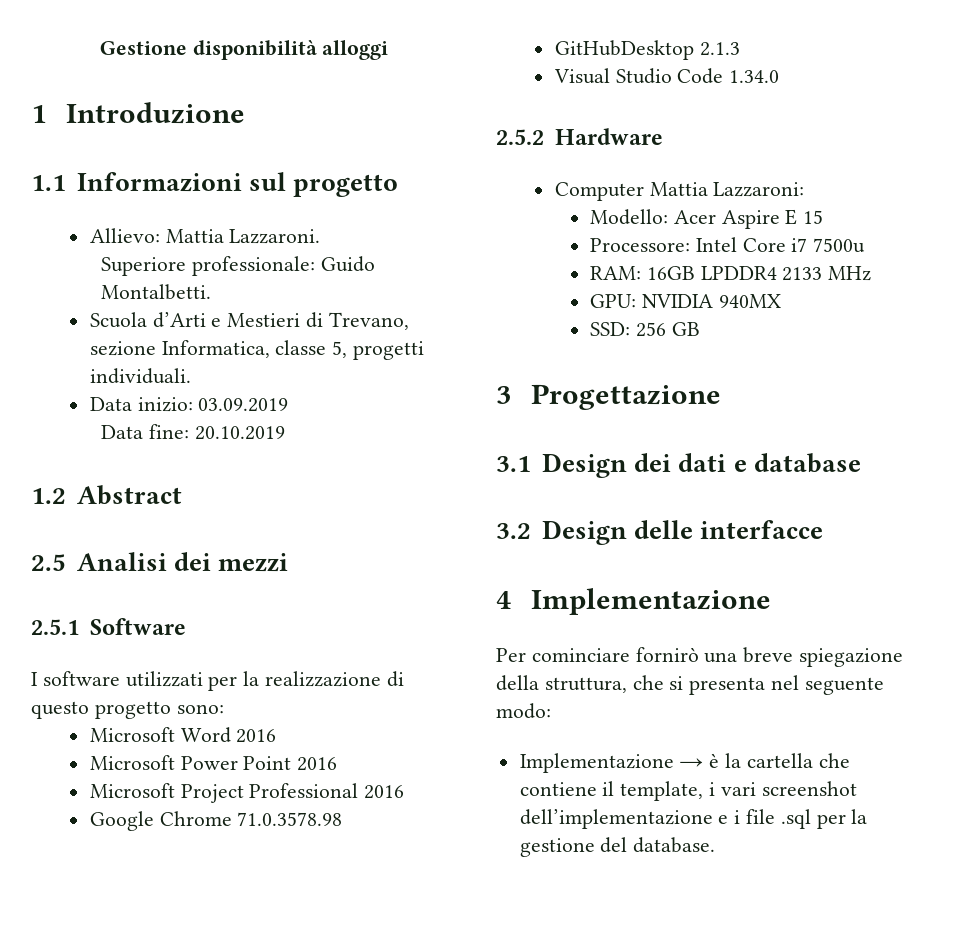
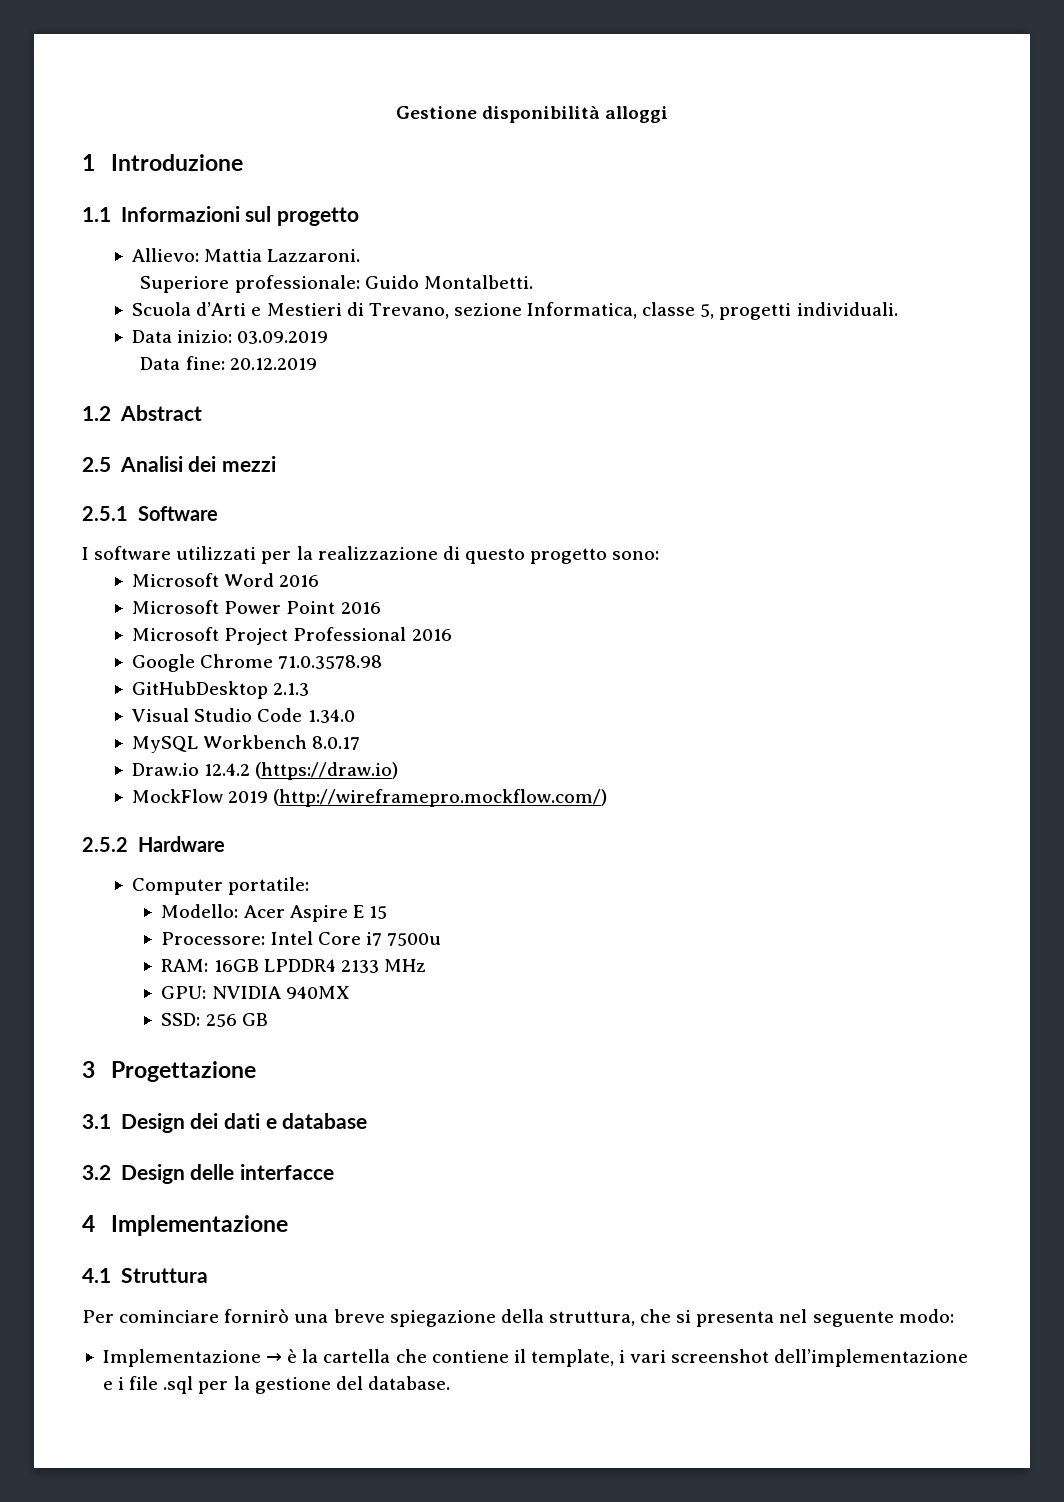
[194,426,285,440] 20.10.2019 -> [229,358,317,370] 20.12.2019
(780, 76) none -> [132,735,361,753] [132,762,399,780] [132,789,608,807] // MySQL Workbench 8.0.17 // Draw.io 12.4.2 (https://draw.io) // MockFlow 2019 (http://wireframepro.mockflow.com/)
[649,182,805,197] Mattia Lazzaroni: -> [228,877,310,895] portatile:
(772, 601) none -> [82,1268,208,1283] // 4.1 Struttura

